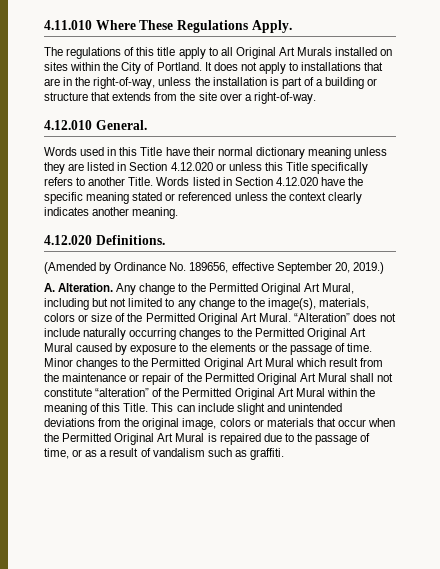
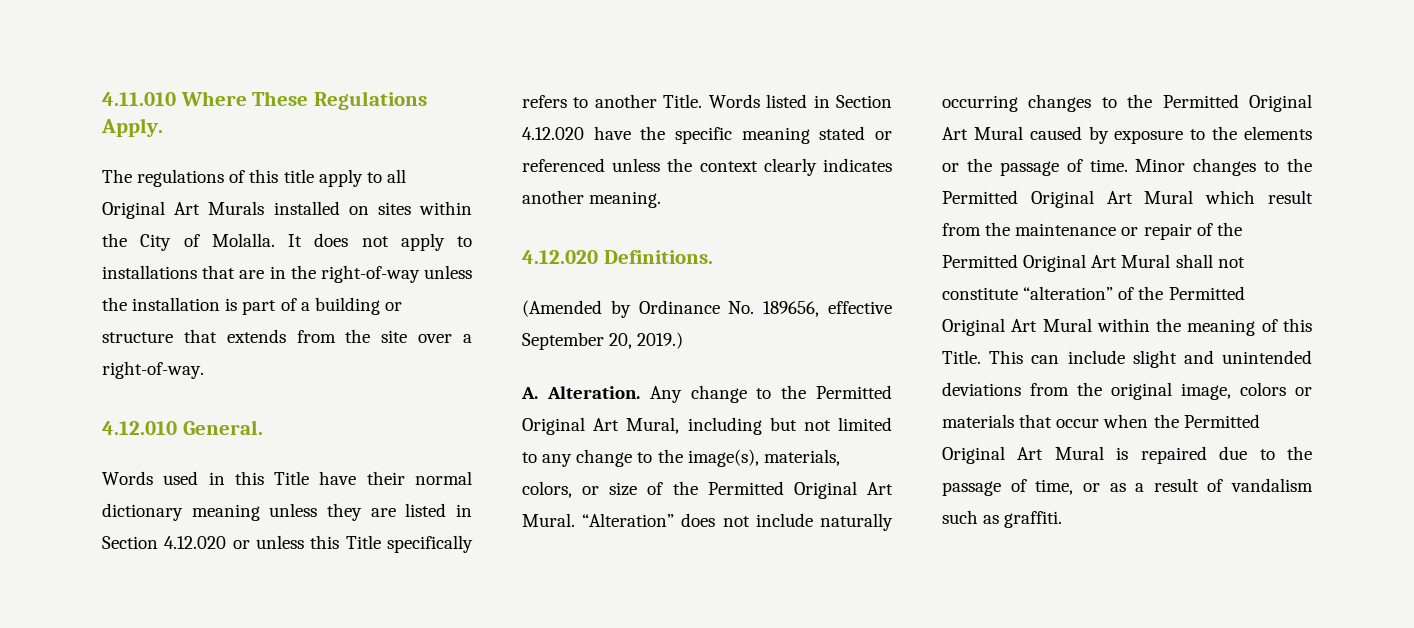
[156,62,202,71] Portland. -> [211,233,275,247] Molalla.
[93,77,156,89] right-of-way, -> [320,265,420,283] right-of-way
[44,313,75,322] colors -> [522,481,572,498] colors,

